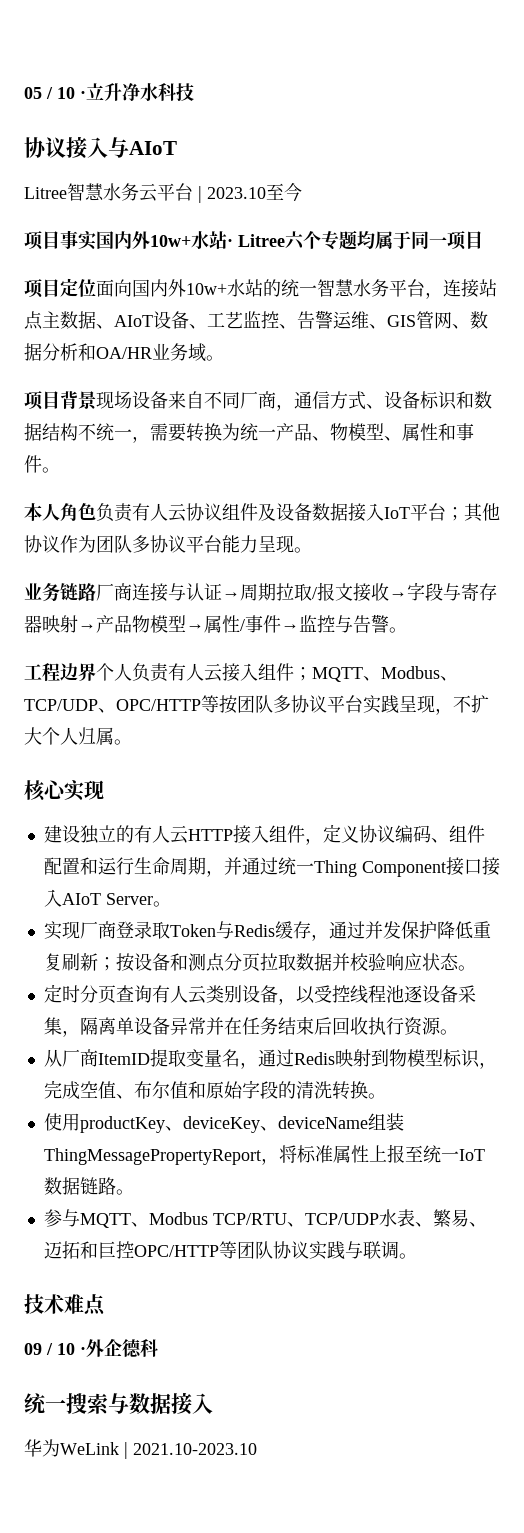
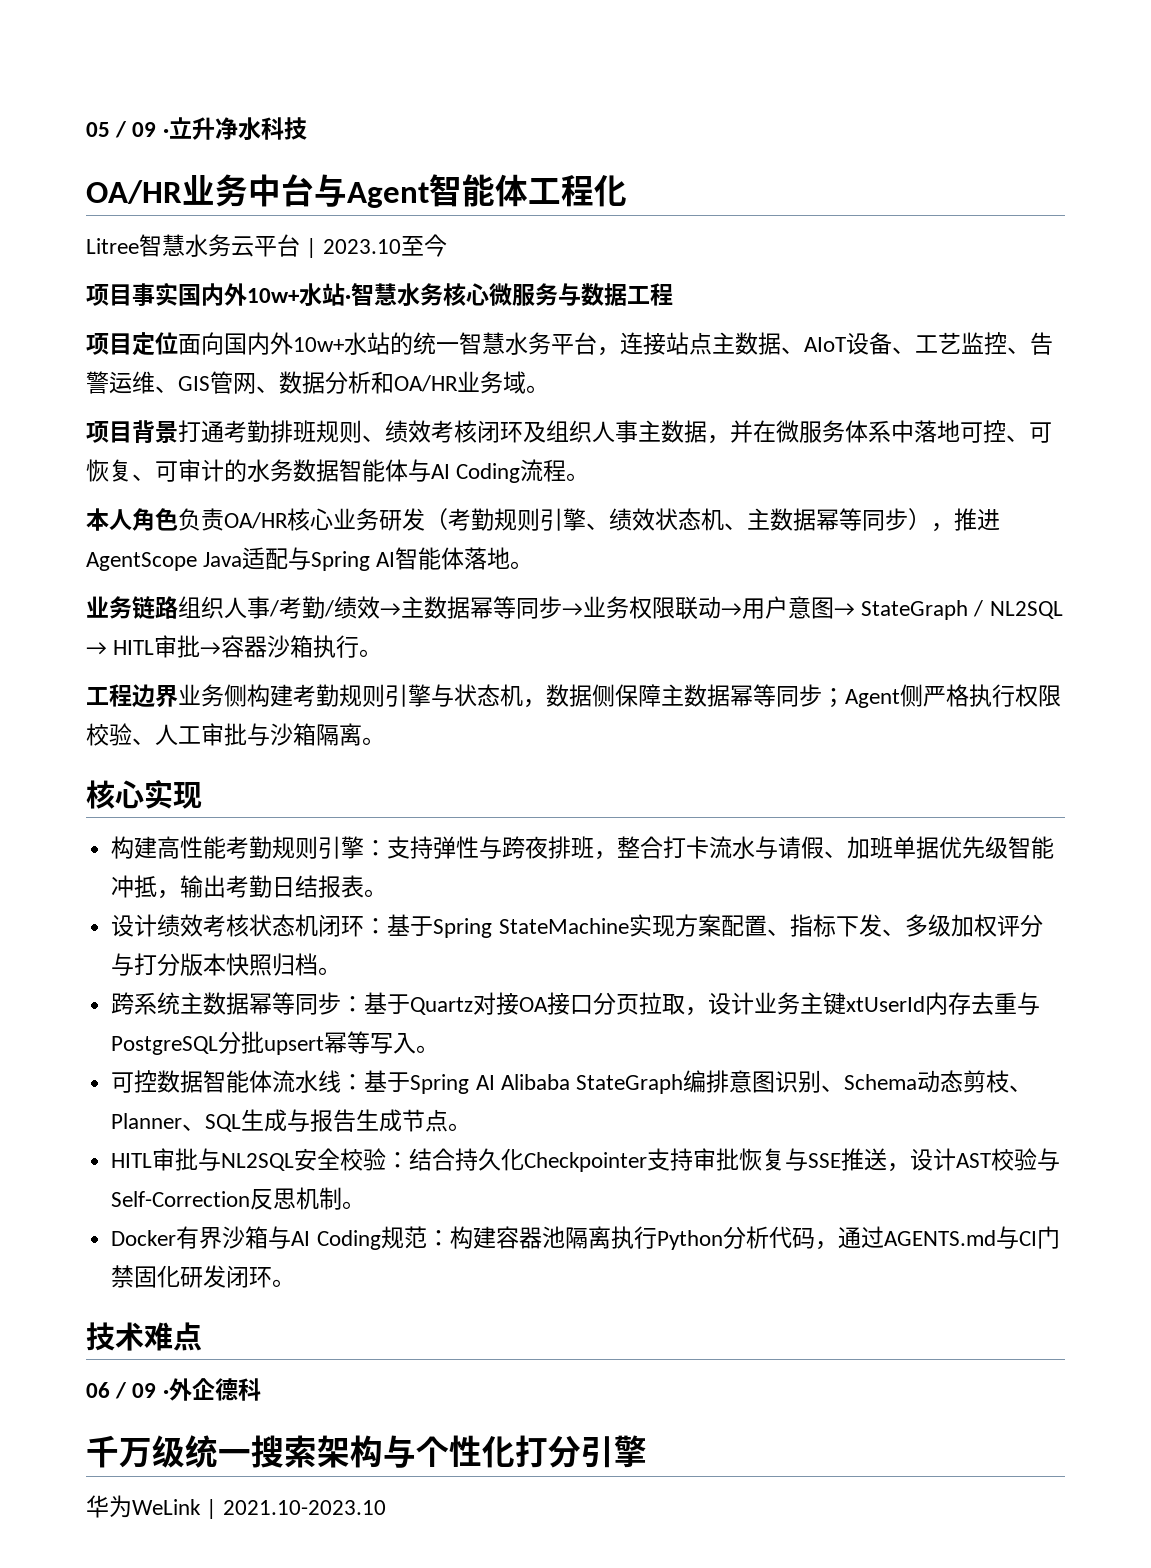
[57,87,75,99] 10 -> [132,122,157,137] 09
[24,136,177,159] 协议接入与AIoT -> [86,174,627,208] OA/HR业务中台与Agent智能体工程化
[238,230,483,250] Litree六个专题均属于同一项目 -> [351,283,673,306] 智慧水务核心微服务与数据工程
[96,391,492,411] [24,423,474,443] [24,455,60,473] [24,503,500,522] [24,535,312,553] [24,582,497,602] [24,614,407,633] [24,663,458,682] [24,695,489,715] [24,727,132,745] [24,780,104,801] [43,824,485,845] [43,857,500,877] [43,889,171,907] [43,921,491,941] [43,953,476,972] [43,984,476,1005] [43,1017,458,1037] [43,1049,497,1069] [43,1080,386,1100] [43,1113,404,1133] [43,1144,485,1165] [43,1177,134,1195] [43,1209,487,1228] [43,1241,399,1260] 现场设备来自不同厂商，通信方式、设备标识和数据结构不统一，需要转换为统一产品、物模型、属性和事件。 // 本人角色负责有人云协议组件及设备数据接入IoT平台；其他协议作为团队多协议平台能力呈现。 // 业务链路厂商连接与认证→周期拉取/报文接收→字段与寄存器映射→产品物模型→属性/事件→监控与告警。 // 工程边界个人负责有人云接入组件；MQTT、Modbus、TCP/UDP、OPC/HTTP等按团队多协议平台实践呈现，不扩大个人归属。 // 核心实现 // 建设独立的有人云HTTP接入组件，定义协议编码、组件配置和运行生命周期，并通过统一Thing Component接口接入AIoT Server。 // 实现厂商登录取Token与Redis缓存，通过并发保护降低重复刷新；按设备和测点分页拉取数据并校验响应状态。 // 定时分页查询有人云类别设备，以受控线程池逐设备采集，隔离单设备异常并在任务结束后回收执行资源。 // 从厂商ItemID提取变量名，通过Redis映射到物模型标识，完成空值、布尔值和原始字段的清洗转换。 // 使用productKey、deviceKey、deviceName组装ThingMessagePropertyReport，将标准属性上报至统一IoT数据链路。 // 参与MQTT、Modbus TCP/RTU、TCP/UDP水表、繁易、迈拓和巨控OPC/HTTP等团队协议实践与联调 -> [178,420,1052,444] [86,459,590,483] [86,508,1000,532] [86,547,534,571] [86,596,1063,620] [86,635,383,658] [86,684,1061,708] [86,723,385,746] [86,780,202,809] [111,836,1055,860] [111,875,388,899] [111,914,1043,938] [111,953,342,976] [111,992,1041,1016] [111,1031,440,1055] [111,1070,1032,1094] [111,1109,472,1132] [111,1148,1061,1172] [111,1187,366,1210] [111,1226,1060,1250] [111,1265,273,1288] 打通考勤排班规则、绩效考核闭环及组织人事主数据，并在微服务体系中落地可控、可恢复、可审计的水务数据智能体与AI Coding流程。 // 本人角色负责OA/HR核心业务研发（考勤规则引擎、绩效状态机、主数据幂等同步），推进AgentScope Java适配与Spring AI智能体落地。 // 业务链路组织人事/考勤/绩效→主数据幂等同步→业务权限联动→用户意图→ StateGraph / NL2SQL → HITL审批→容器沙箱执行。 // 工程边界业务侧构建考勤规则引擎与状态机，数据侧保障主数据幂等同步；Agent侧严格执行权限校验、人工审批与沙箱隔离。 // 核心实现 // 构建高性能考勤规则引擎：支持弹性与跨夜排班，整合打卡流水与请假、加班单据优先级智能冲抵，输出考勤日结报表。 // 设计绩效考核状态机闭环：基于Spring StateMachine实现方案配置、指标下发、多级加权评分与打分版本快照归档。 // 跨系统主数据幂等同步：基于Quartz对接OA接口分页拉取，设计业务主键xtUserId内存去重与PostgreSQL分批upsert幂等写入。 // 可控数据智能体流水线：基于Spring AI Alibaba StateGraph编排意图识别、Schema动态剪枝、Planner、SQL生成与报告生成节点。 // HITL审批与NL2SQL安全校验：结合持久化Checkpointer支持审批恢复与SSE推送，设计AST校验与Self-Correction反思机制。 // Docker有界沙箱与AI Coding规范：构建容器池隔离执行Python分析代码，通过AGENTS.md与CI门禁固化研发闭环
[24,1343,75,1355] 09 / 10 -> [86,1382,157,1399] 06 / 09
(158, 1348) none -> [86,1435,185,1468] 千万级
[108,1392,213,1415] 与数据接入 -> [317,1435,647,1468] 架构与个性化打分引擎

